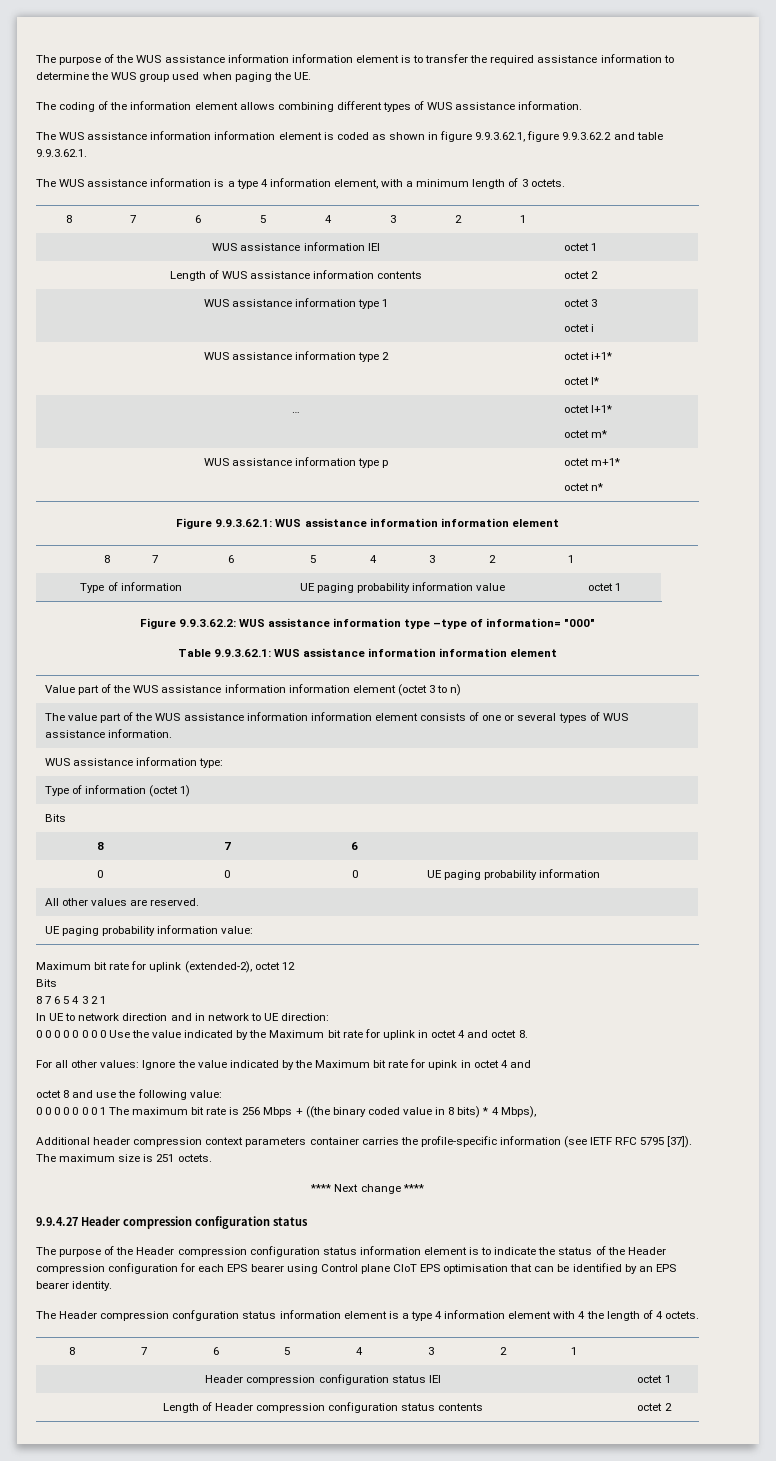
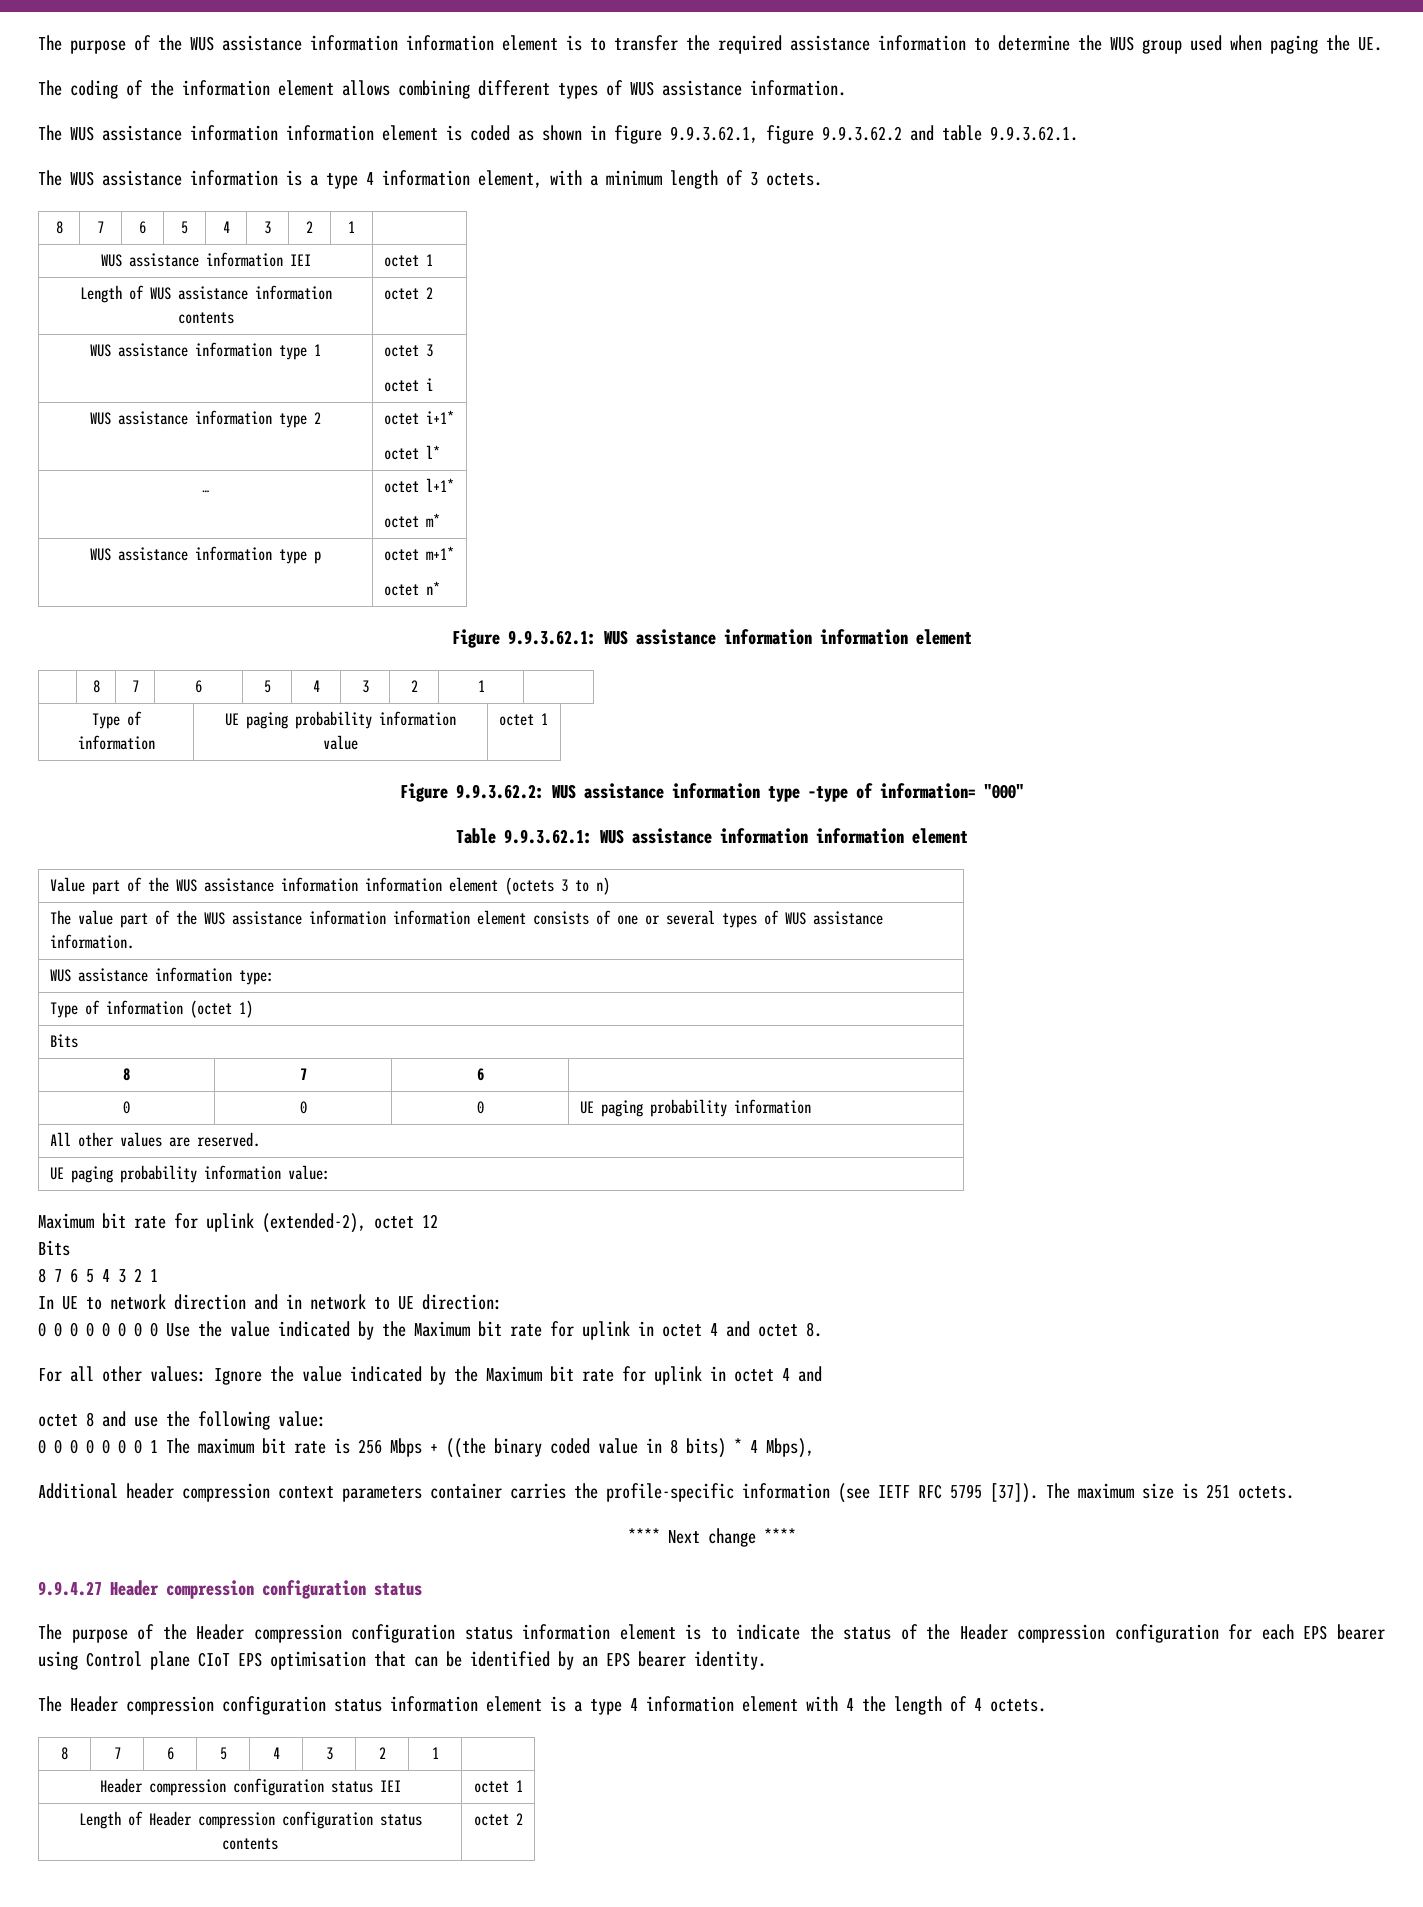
[397,684,427,696] (octet -> [505,877,555,895] (octets
[428,1060,458,1070] upink -> [654,1366,702,1385] uplink
[172,1310,240,1321] confguration -> [222,1696,326,1715] configuration

